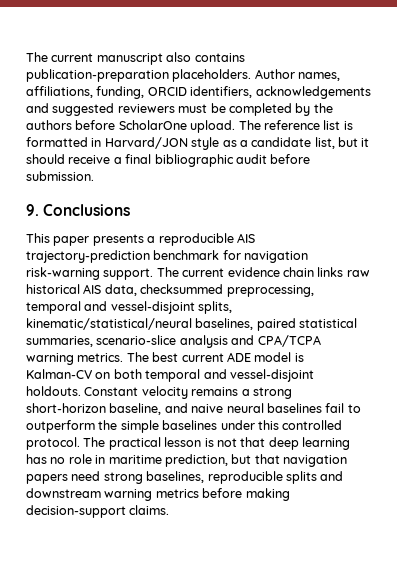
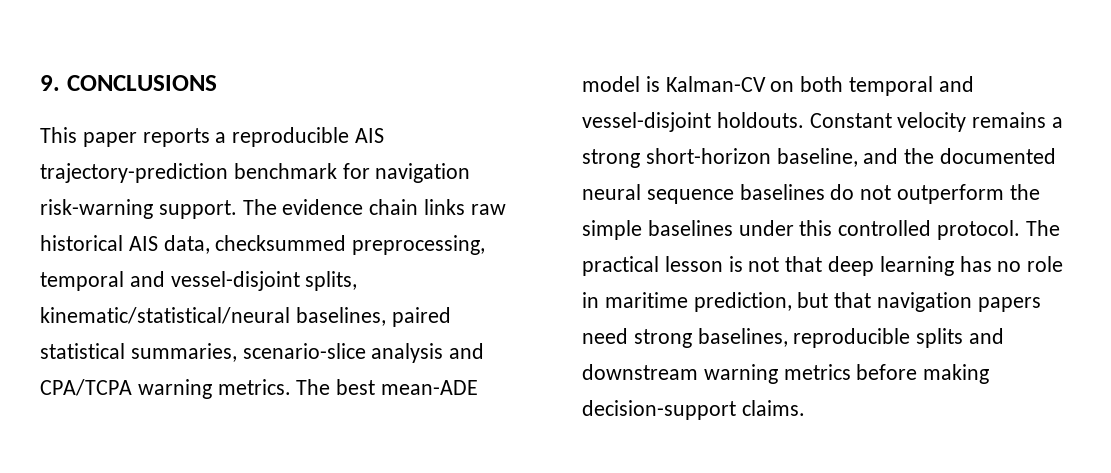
[26,52,245,65] [26,69,341,82] [26,86,371,99] [26,103,333,116] [26,120,353,133] [26,137,370,150] [26,154,311,167] [26,171,94,181] [26,204,131,216] The current manuscript also contains publication-preparation placeholders. Author names, affiliations, funding, ORCID identifiers, acknowledgements and suggested reviewers must be completed by the authors before ScholarOne upload. The reference list is formatted in Harvard/JON style as a candidate list, but it should receive a final bibliographic audit before submission. // 9. Conclusions -> [40,75,217,91] 9. CONCLUSIONS
[92,234,144,246] presents -> [142,128,210,147] reports
[182,268,225,277] current -> (277, 207) none
[181,352,251,362] current ADE -> [381,380,479,395] mean-ADE
[191,403,361,413] naive neural baselines fail to -> [904,148,1057,164] [582,184,892,204] the documented neural sequence baselines do not

